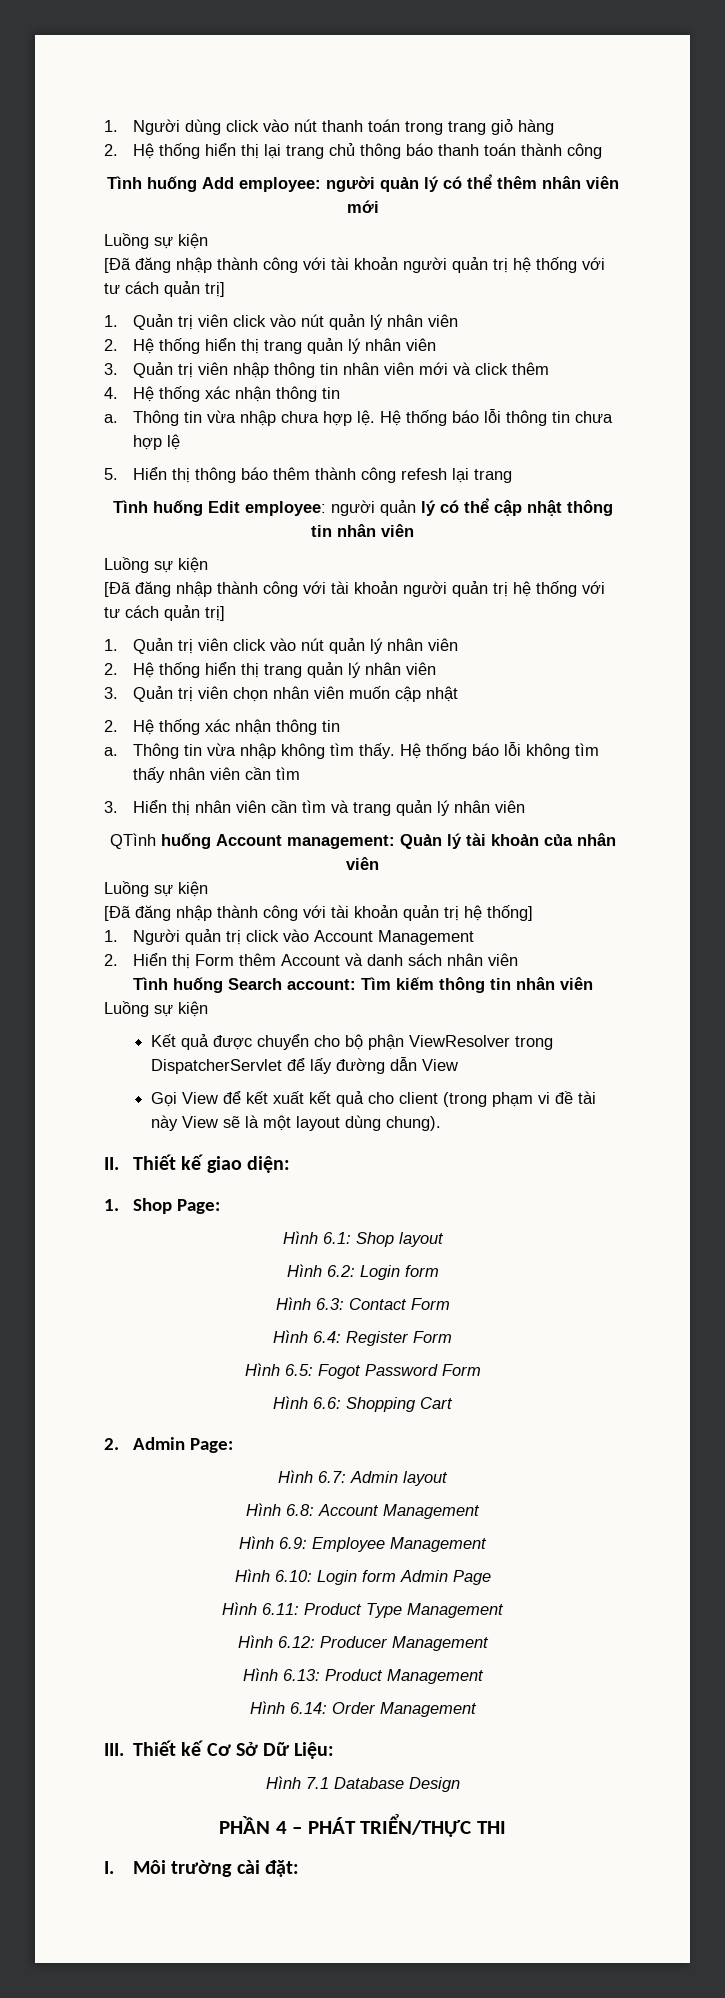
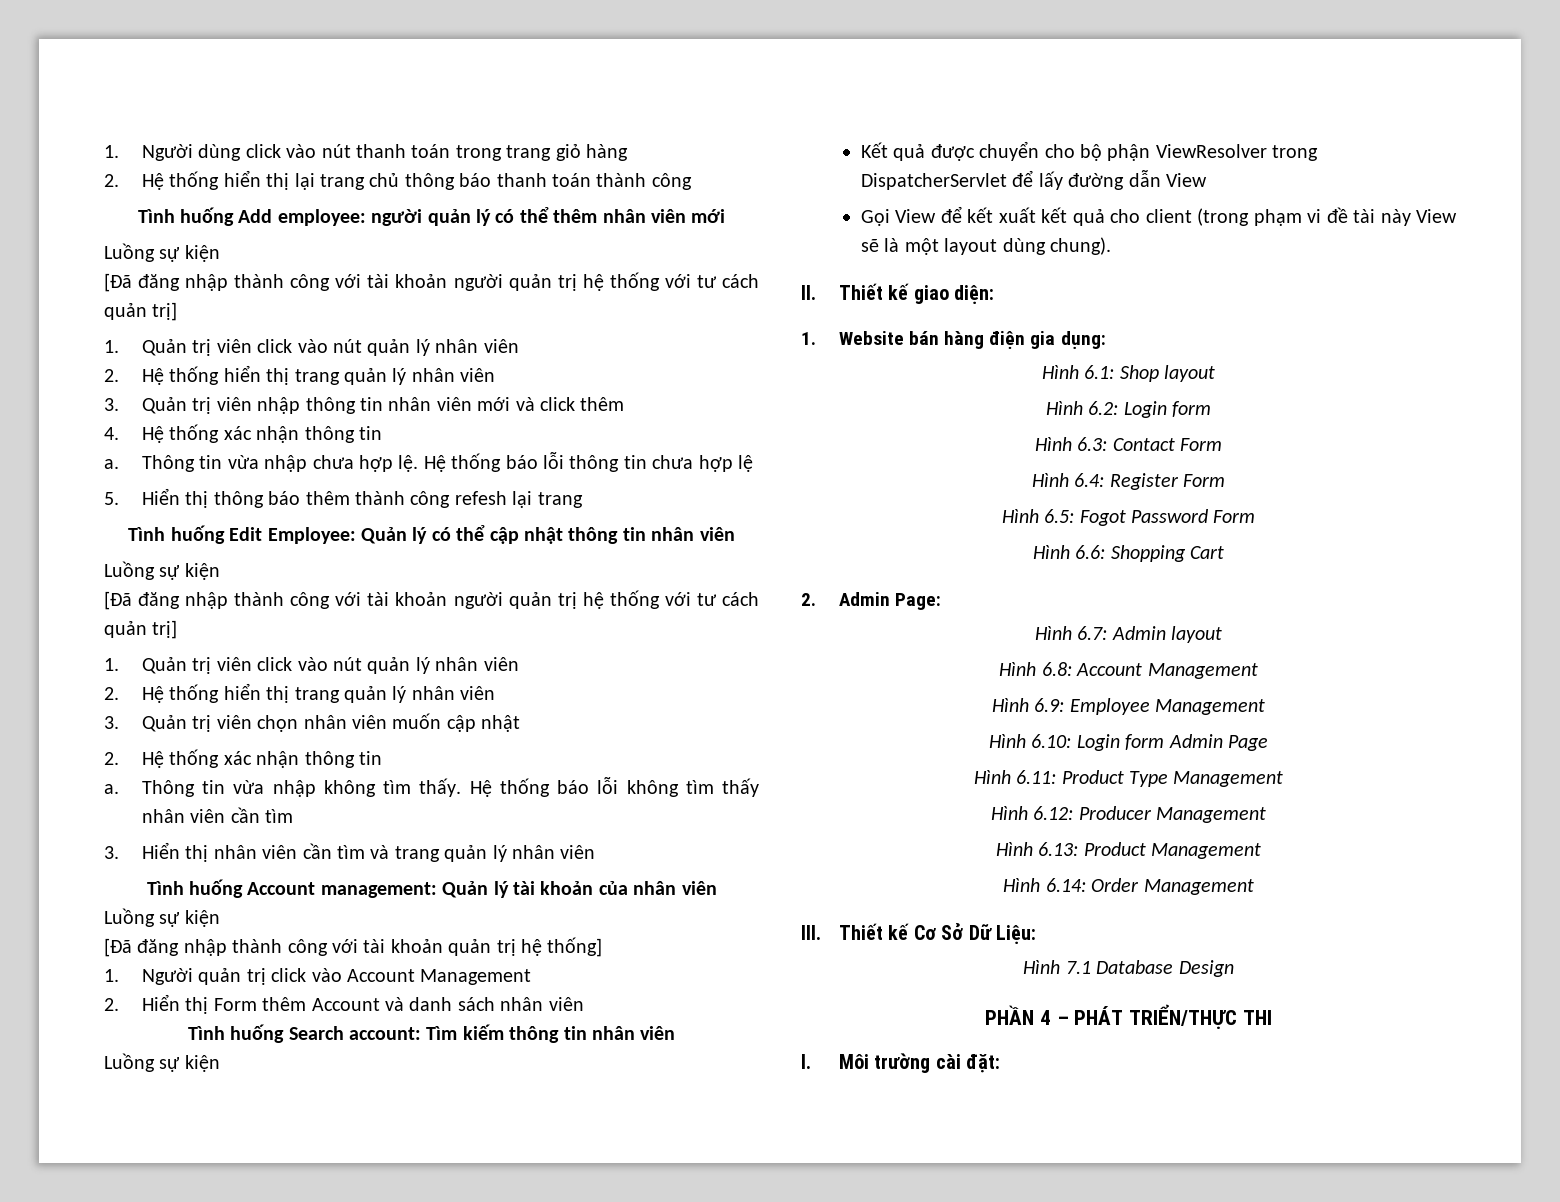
[244,500,416,516] employee: người quản -> [267,527,407,544] Employee: Quản
[109,833,156,849] QTình -> [146,881,184,895] Tình
[133,1198,221,1214] Shop Page: -> [838,331,1106,349] Website bán hàng điện gia dụng:

